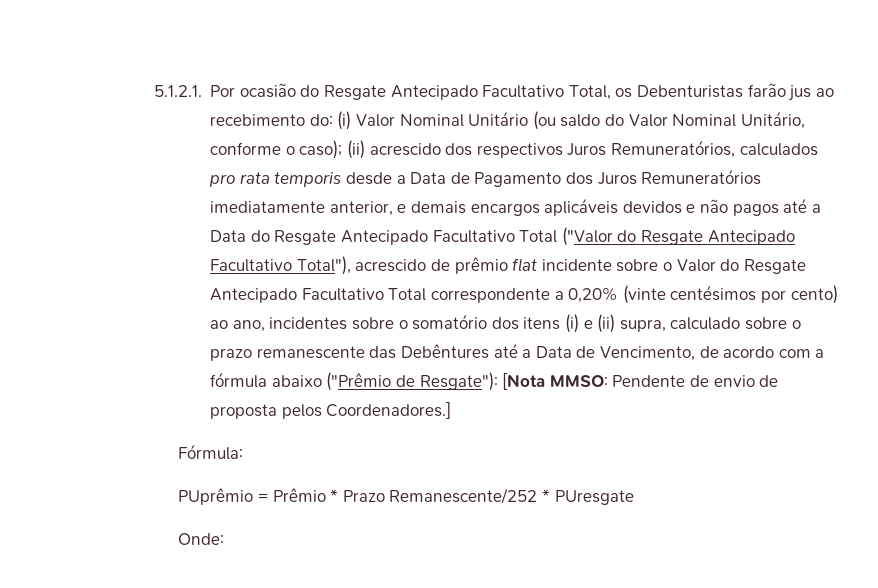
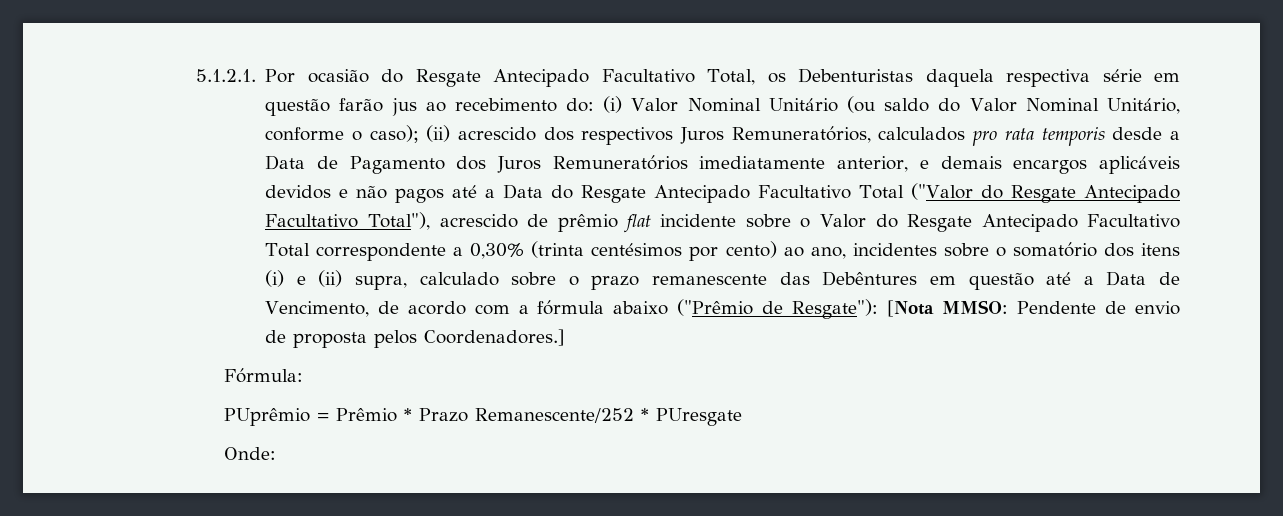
(744, 91) none -> [925,69,1181,87] [265,99,331,116] daquela respectiva série em questão
[568,285,666,304] 0,20% (vinte -> [470,241,585,259] 0,30% (trinta
(490, 351) none -> [929,273,1034,290] em questão

